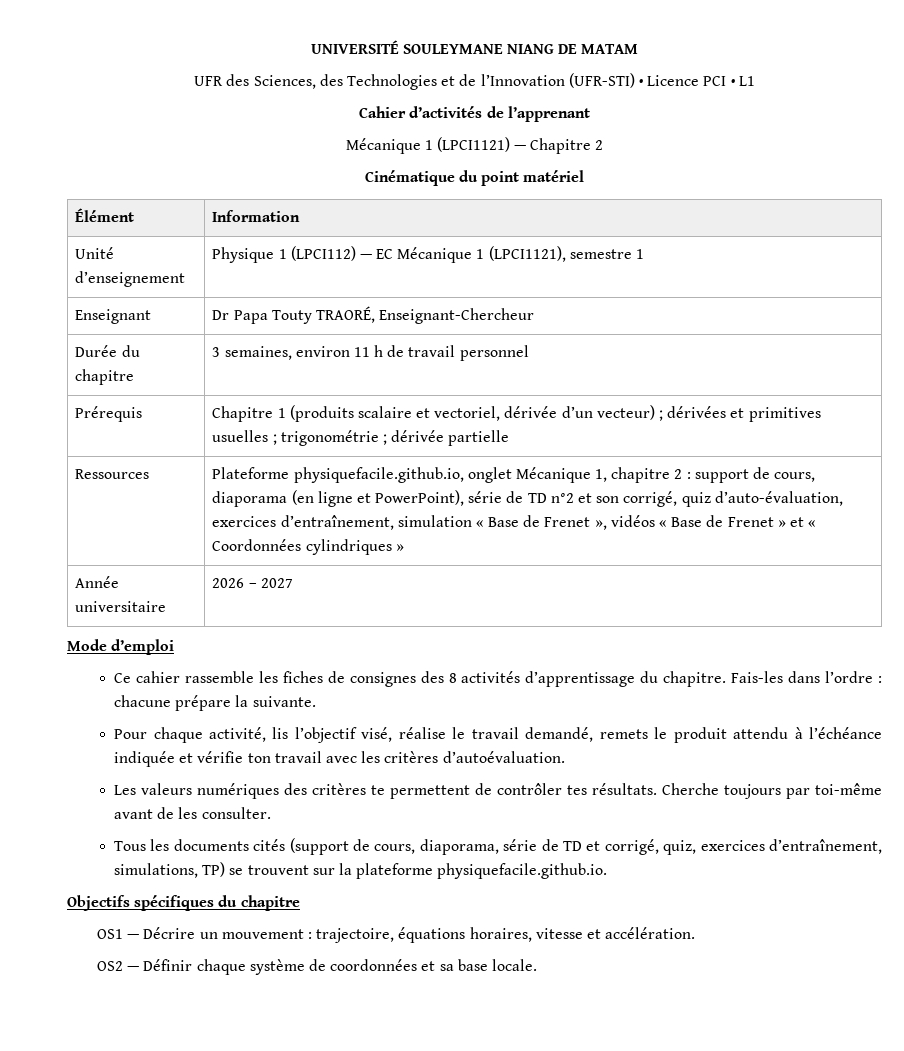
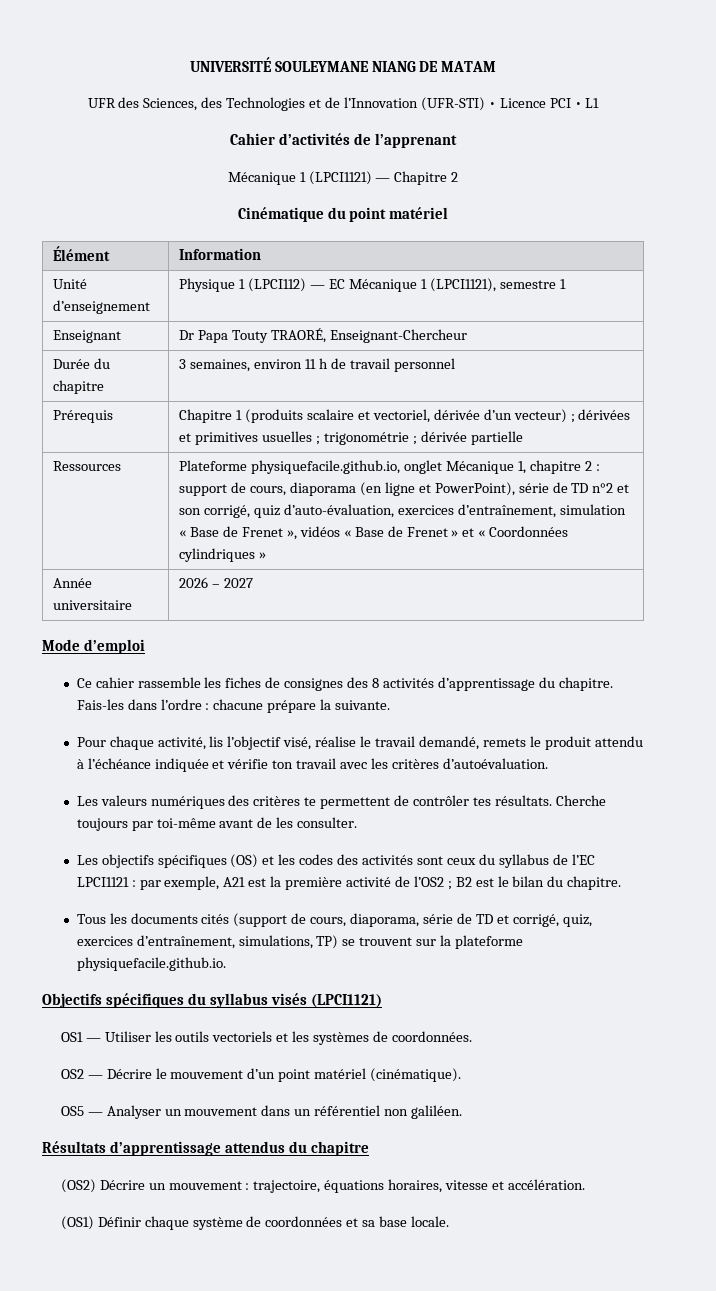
(271, 813) none -> [76,854,595,868] [76,876,622,890] // Les objectifs spécifiques (OS) et les codes des activités sont ceux du syllabus de l’EC LPCI1121 : par exemple, A21 est la première activité de l’OS2 ; B2 est le bilan du chapitre.
[240,895,300,911] chapitre -> [209,993,382,1008] syllabus visés (LPCI1121)
(140, 936) none -> [104,1031,472,1045] [60,1068,462,1082] [60,1105,463,1119] [42,1141,369,1156] [60,1179,96,1193] Utiliser les outils vectoriels et les systèmes de coordonnées. // OS2 — Décrire le mouvement d’un point matériel (cinématique). // OS5 — Analyser un mouvement dans un référentiel non galiléen. // Résultats d’apprentissage attendus du chapitre // (OS2)
[97,961,140,971] OS2 — -> [60,1216,94,1230] (OS1)

